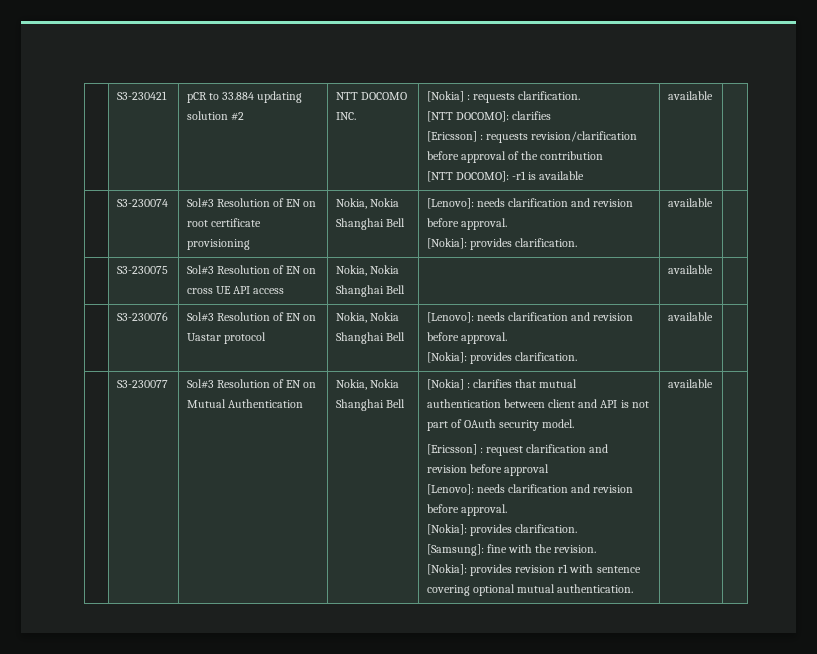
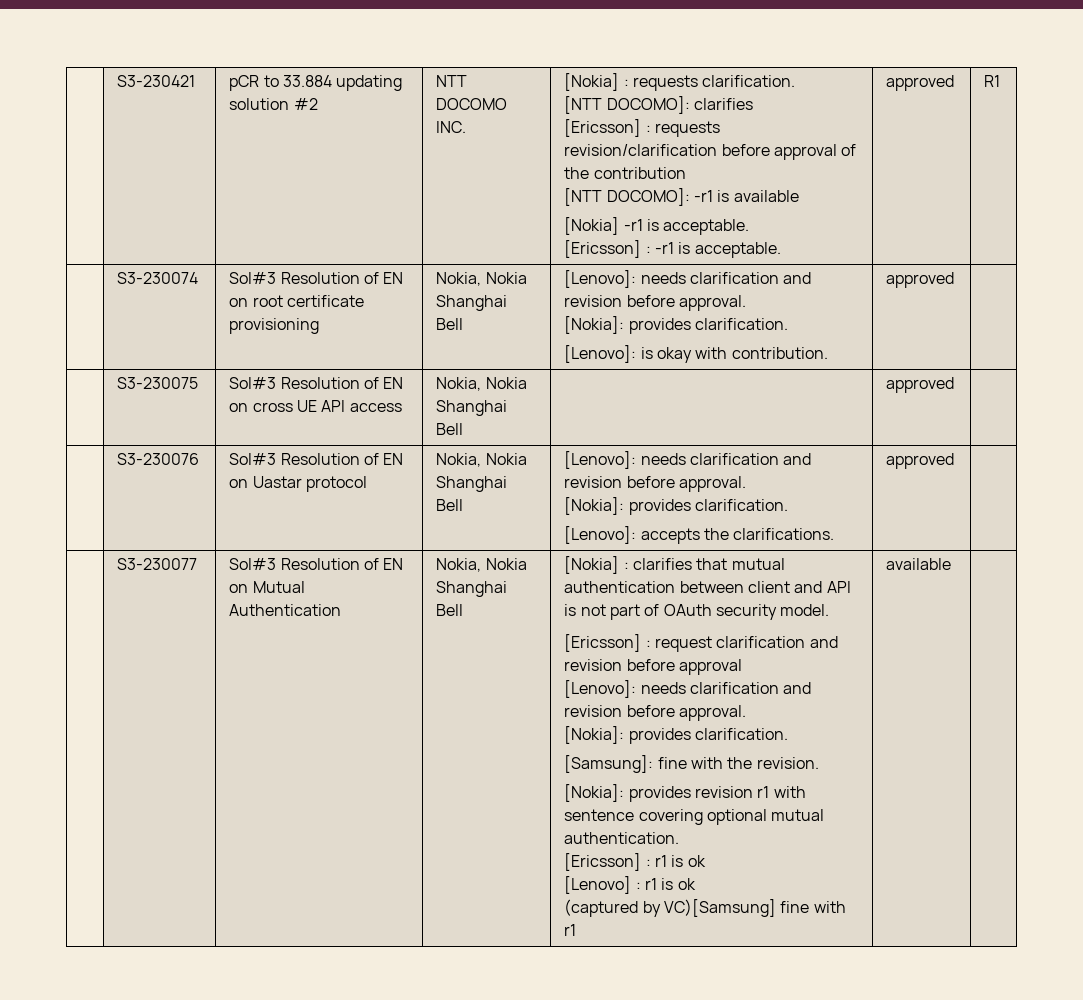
[668,91,714,100] | available | -> [564,217,750,235] [564,240,781,258] [886,75,955,91] [984,75,1001,87] // [Nokia] -r1 is acceptable. // [Ericsson] : -r1 is acceptable. | approved | R1
[668,198,714,207] | available -> [564,345,828,363] [886,272,955,288] // [Lenovo]: is okay with contribution. | approved
[668,265,714,274] available -> [886,377,955,393] approved
[668,312,714,321] | available -> [564,526,835,544] [886,453,955,469] // [Lenovo]: accepts the clarifications. | approved
(634, 588) none -> [564,853,706,871] [564,876,696,894] [564,899,846,917] [564,924,577,936] // [Ericsson] : r1 is ok // [Lenovo] : r1 is ok // (captured by VC)[Samsung] fine with r1

